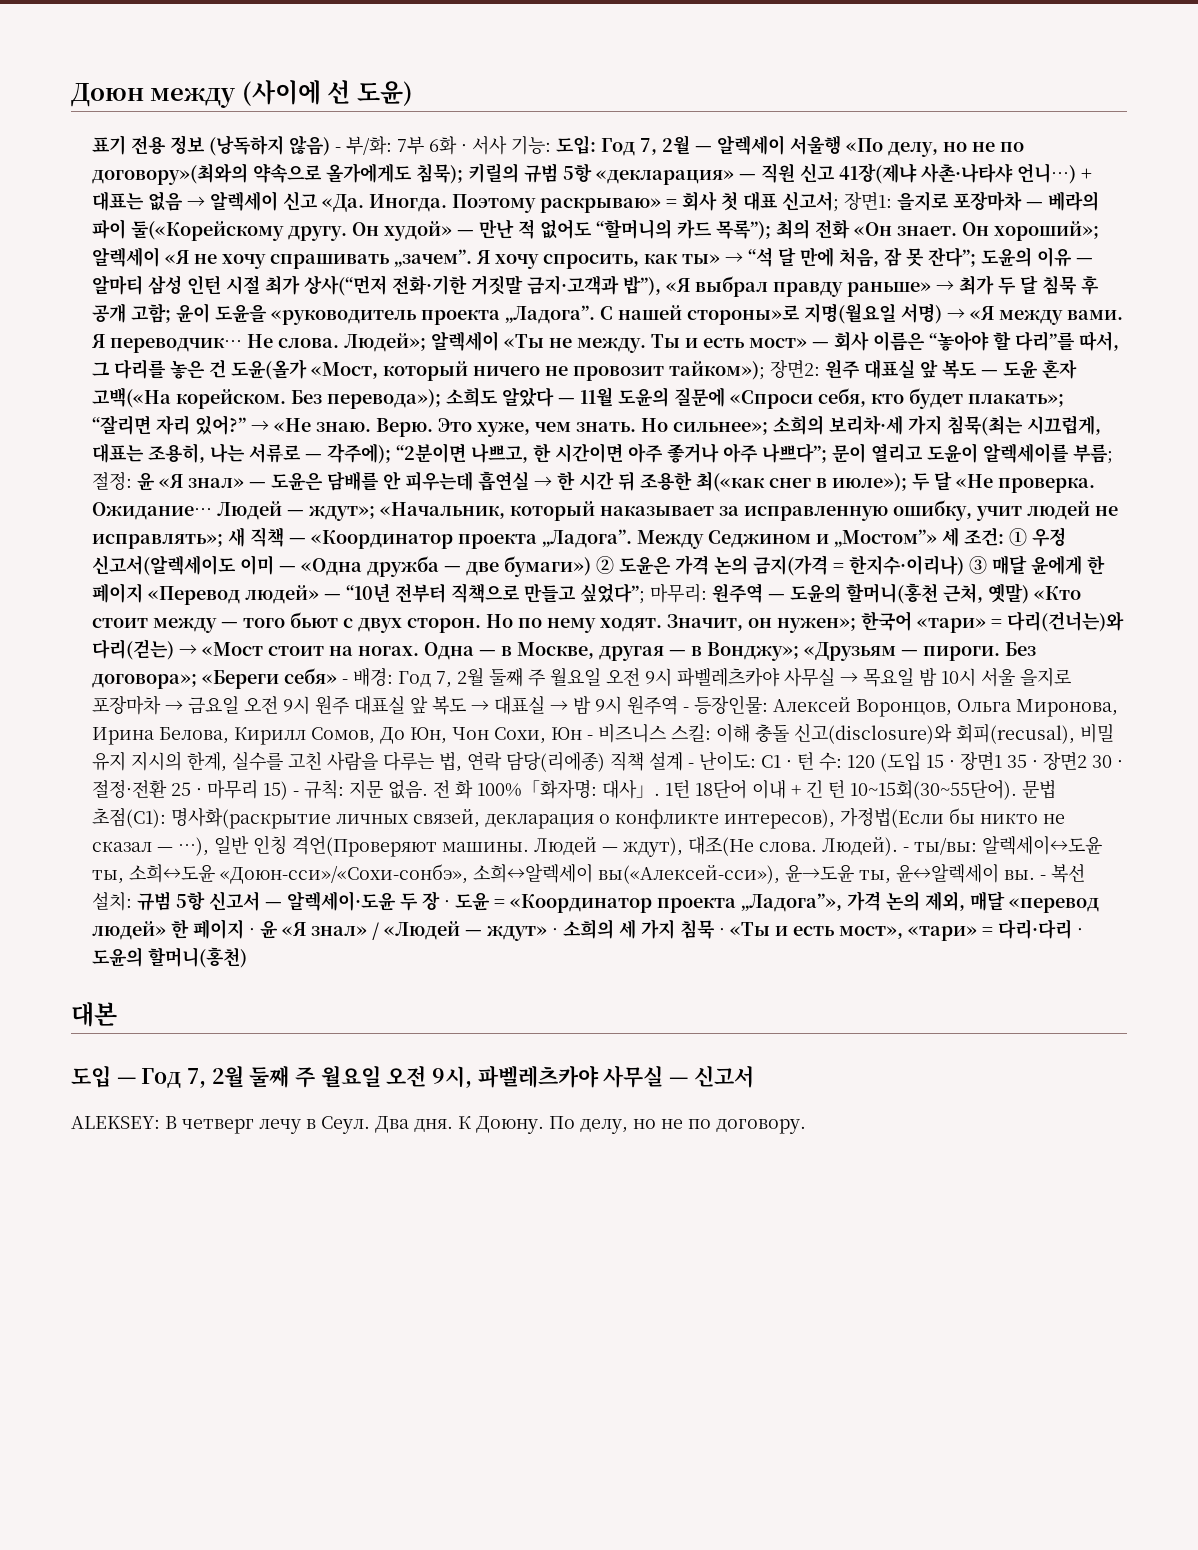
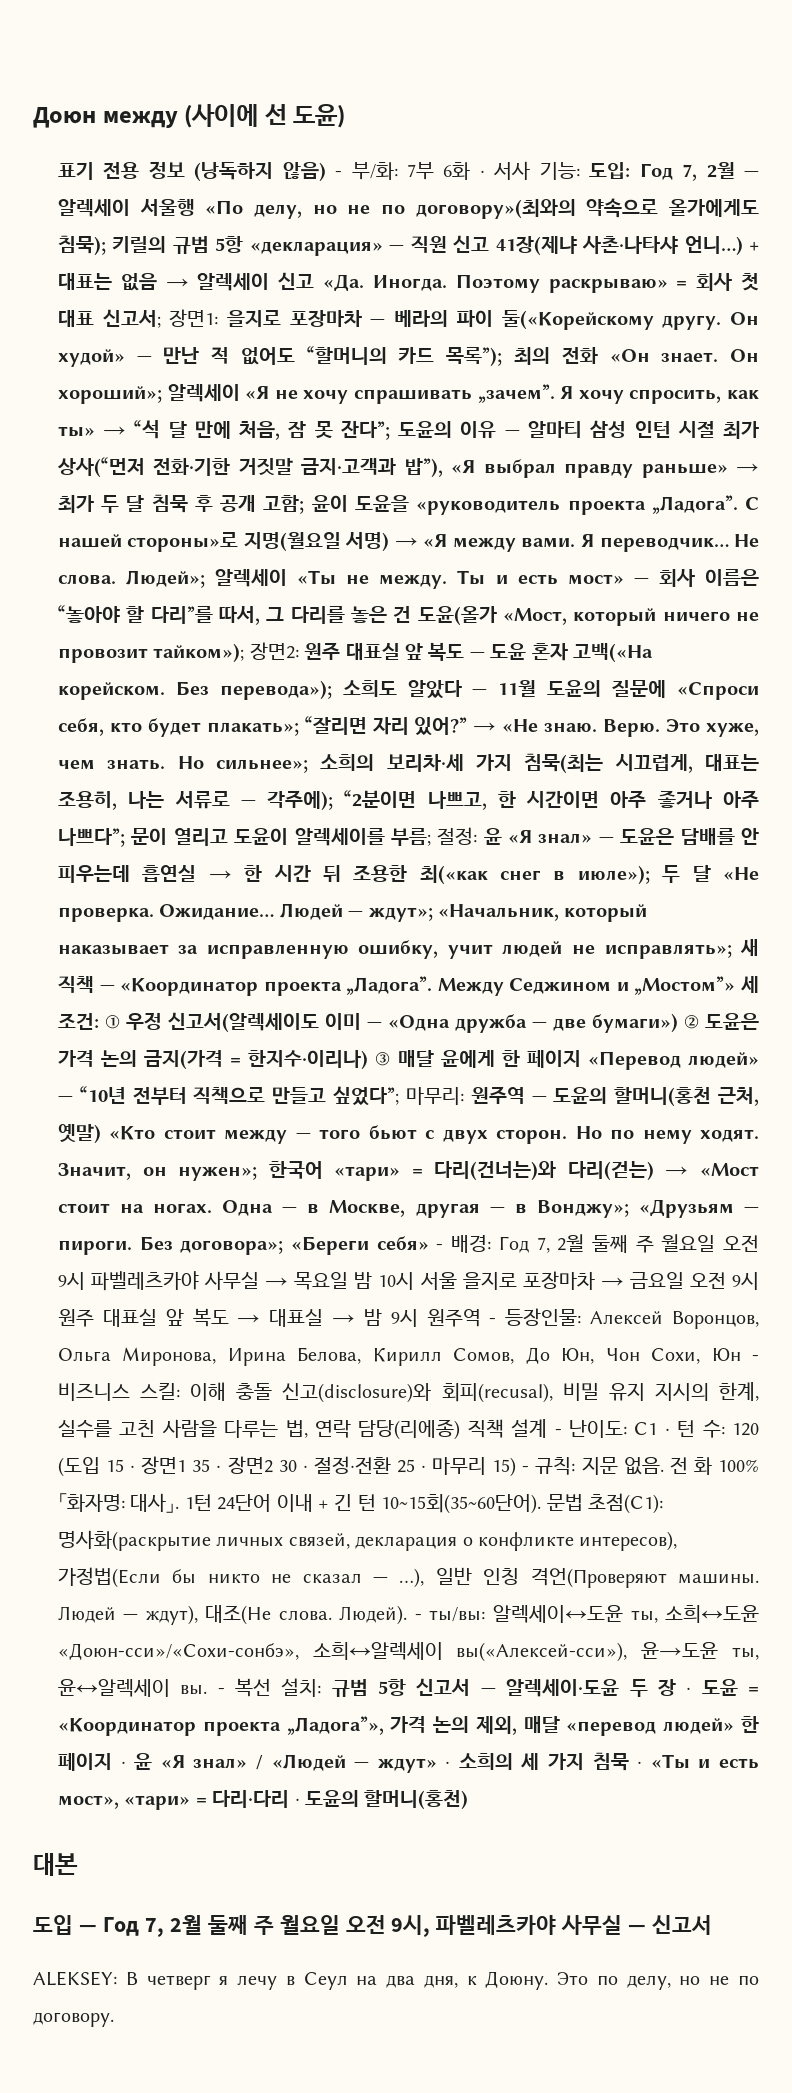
[694,780,747,799] 18단어 -> [217,1494,272,1512] 24단어
[849,780,1017,800] 10~15회(30~55단어). -> [381,1494,542,1514] 10~15회(35~60단어).
(254, 1126) none -> [219,1976,229,1985] я
[321,1116,575,1134] Сеул. Два дня. К Доюну. По -> [303,1971,618,1990] Сеул на два дня, к Доюну. Это по

